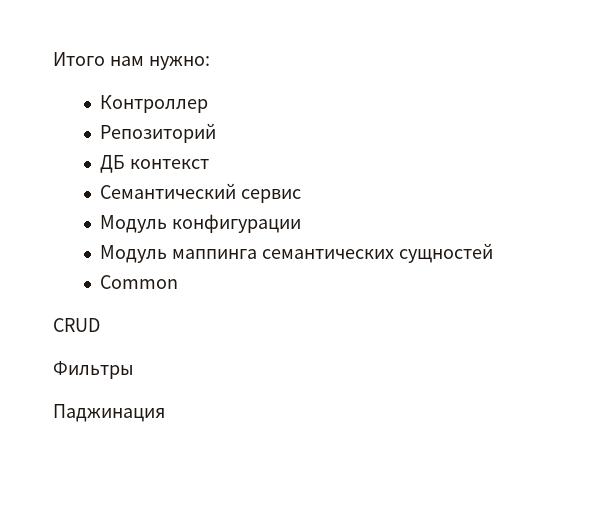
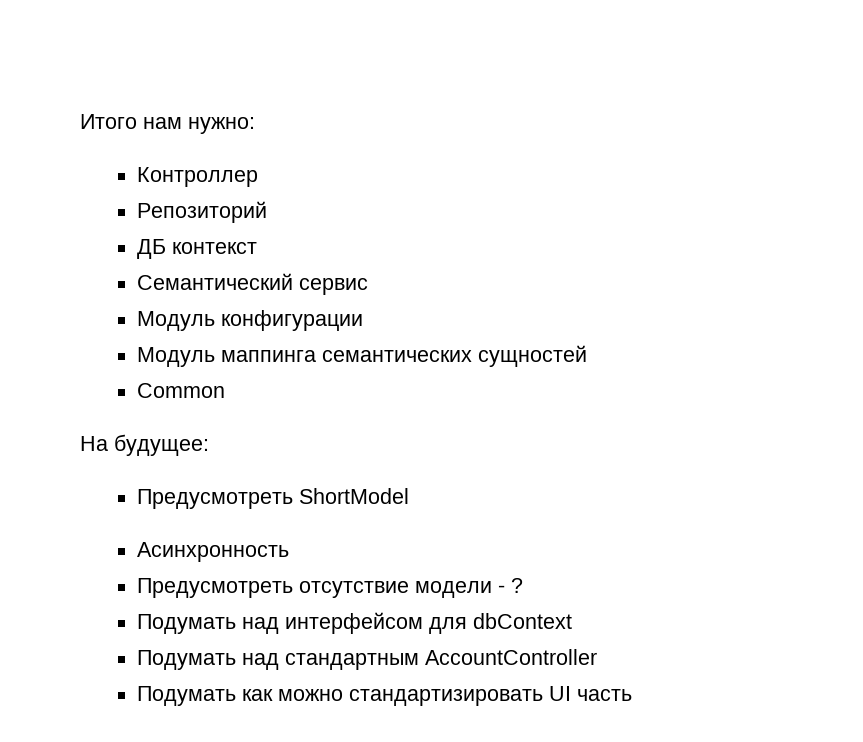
[53,318,100,332] [53,361,134,379] [53,404,165,422] CRUD // Фильтры // Паджинация -> [80,434,209,456] [137,488,410,509] [137,542,290,562] [137,578,524,598] [137,612,573,634] [137,649,598,670] [137,686,633,706] На будущее: // Предусмотреть ShortModel // Асинхронность // Предусмотреть отсутствие модели - ? // Подумать над интерфейсом для dbContext // Подумать над стандартным AccountController // Подумать как можно стандартизировать UI часть

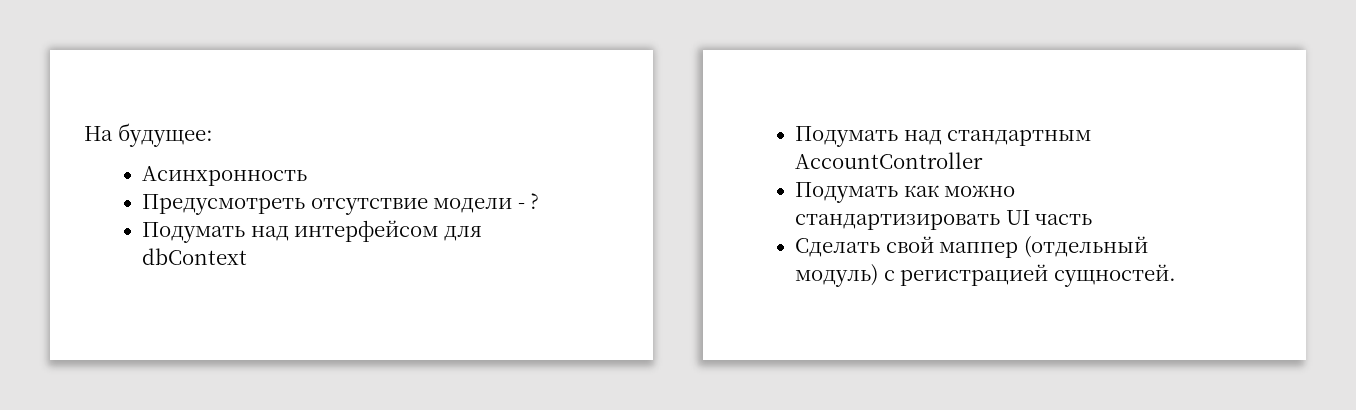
[80,114,255,134] [137,167,259,187] [137,201,268,223] [137,239,258,259] [137,273,369,295] [137,310,364,331] [137,345,588,367] [137,383,226,398] Итого нам нужно: // Контроллер // Репозиторий // ДБ контекст // Семантический сервис // Модуль конфигурации // Модуль маппинга семантических сущностей // Common // -> (84, 133) none
[137,488,410,509] // Предусмотреть ShortModel -> (213, 135) none
(633, 695) none -> [795,236,1148,258] [795,264,1176,287] // Сделать свой маппер (отдельный модуль) с регистрацией сущностей.

